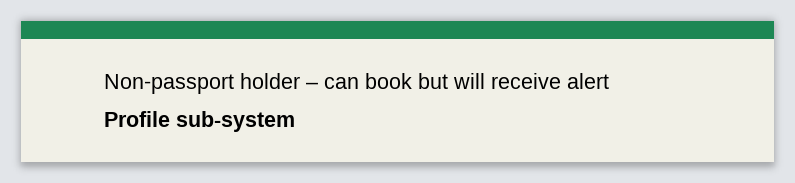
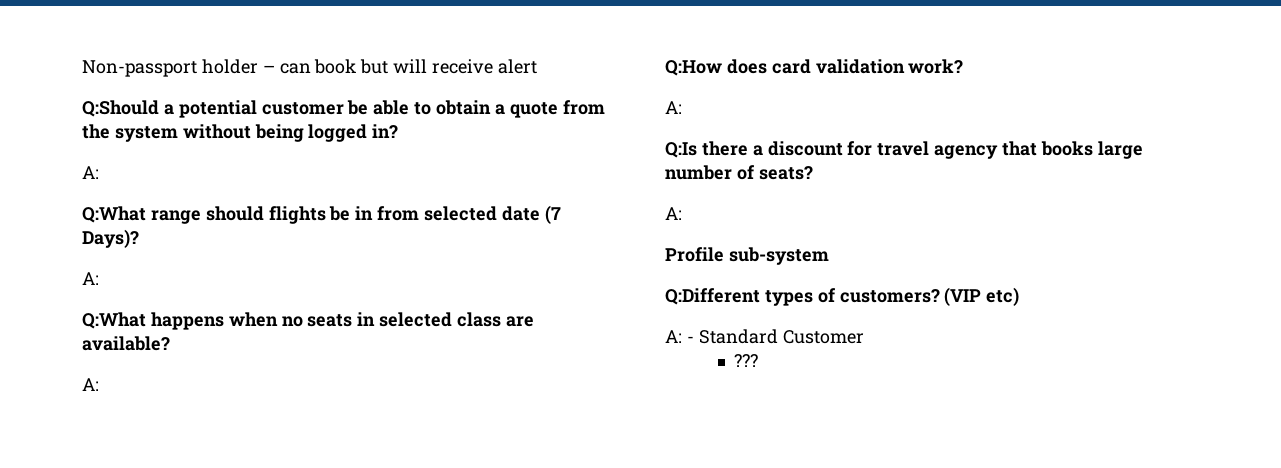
[104,111,295,132] Profile sub-system -> [82,100,605,118] [82,124,399,142] [82,166,99,179] [82,205,561,224] [82,229,139,248] [82,272,99,285] [82,312,534,330] [82,336,170,351] [82,378,99,391] [665,59,964,76] [665,101,682,114] [665,141,1143,159] [665,165,813,180] [665,207,682,220] [665,247,829,265] [665,287,1020,306] [665,329,864,344] [733,354,758,367] Q:Should a potential customer be able to obtain a quote from the system without being logged in? // A: // Q:What range should flights be in from selected date (7 Days)? // A: // Q:What happens when no seats in selected class are available? // A: // Q:How does card validation work? // A: // Q:Is there a discount for travel agency that books large number of seats? // A: // Profile sub-system // Q:Different types of customers? (VIP etc) // A: - Standard Customer // ???

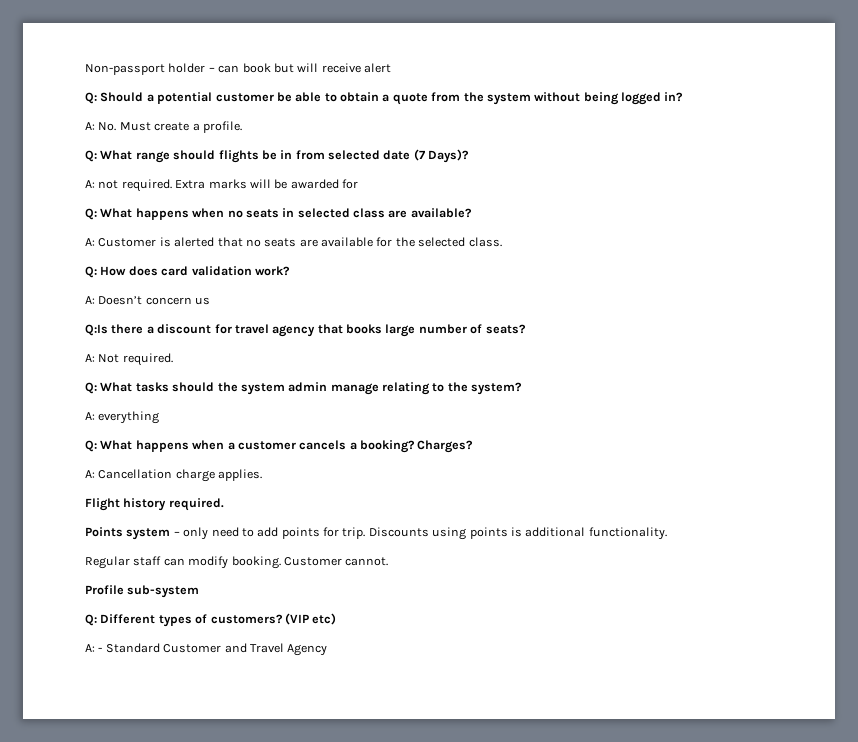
[82,100,159,117] Q:Should -> [85,92,144,104] Q: Should
[82,206,146,223] // Q:What -> [98,121,242,133] [85,150,133,162] No. Must create a profile. // Q: What
[82,312,146,329] // Q:What -> [98,179,358,192] [85,208,133,220] not required. Extra marks will be awarded for // Q: What
[665,60,722,76] // Q:How -> [98,237,502,247] [85,266,127,278] Customer is alerted that no seats are available for the selected class. // Q: How
(682, 107) none -> [98,296,211,305] Doesn’t concern us
(682, 213) none -> [98,353,173,366] [85,382,523,395] [85,411,160,424] [85,440,474,453] [85,469,263,482] [85,498,224,511] [85,527,667,540] [85,556,389,569] Not required. // Q: What tasks should the system admin manage relating to the system? // A: everything // Q: What happens when a customer cancels a booking? Charges? // A: Cancellation charge applies. // Flight history required. // Points system – only need to add points for trip. Discounts using points is additional functionality. // Regular staff can modify booking. Customer cannot.
[665,288,760,305] Q:Different -> [85,614,156,626] Q: Different
[733,354,758,367] // ??? -> [224,643,328,656] and Travel Agency

